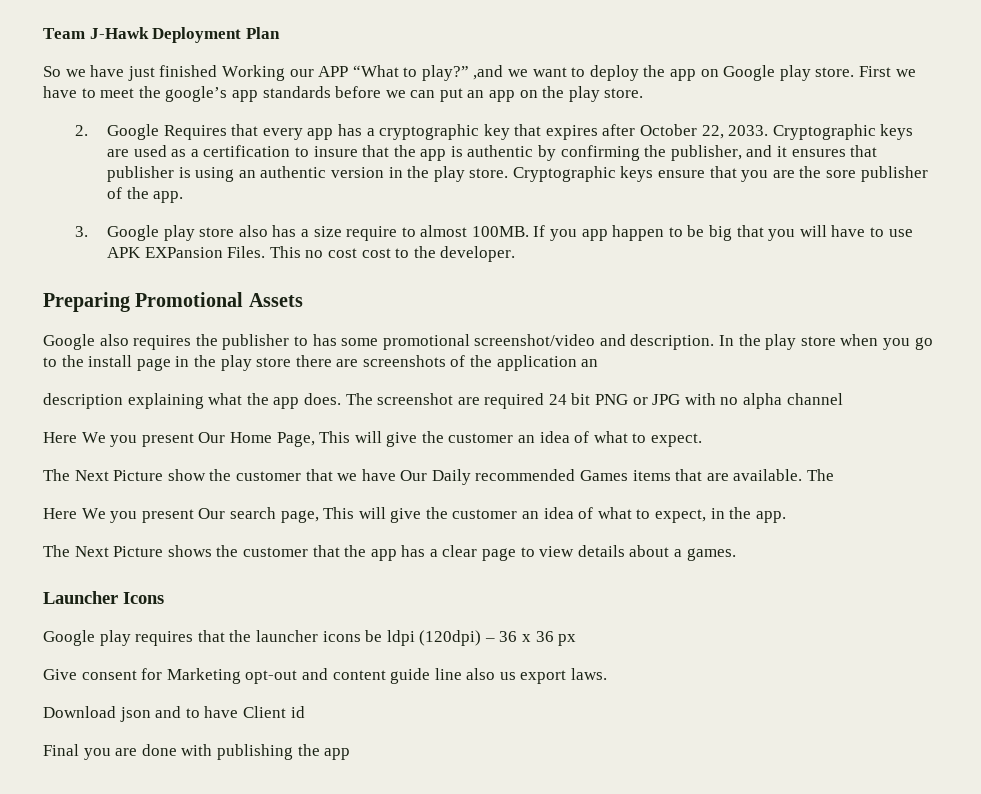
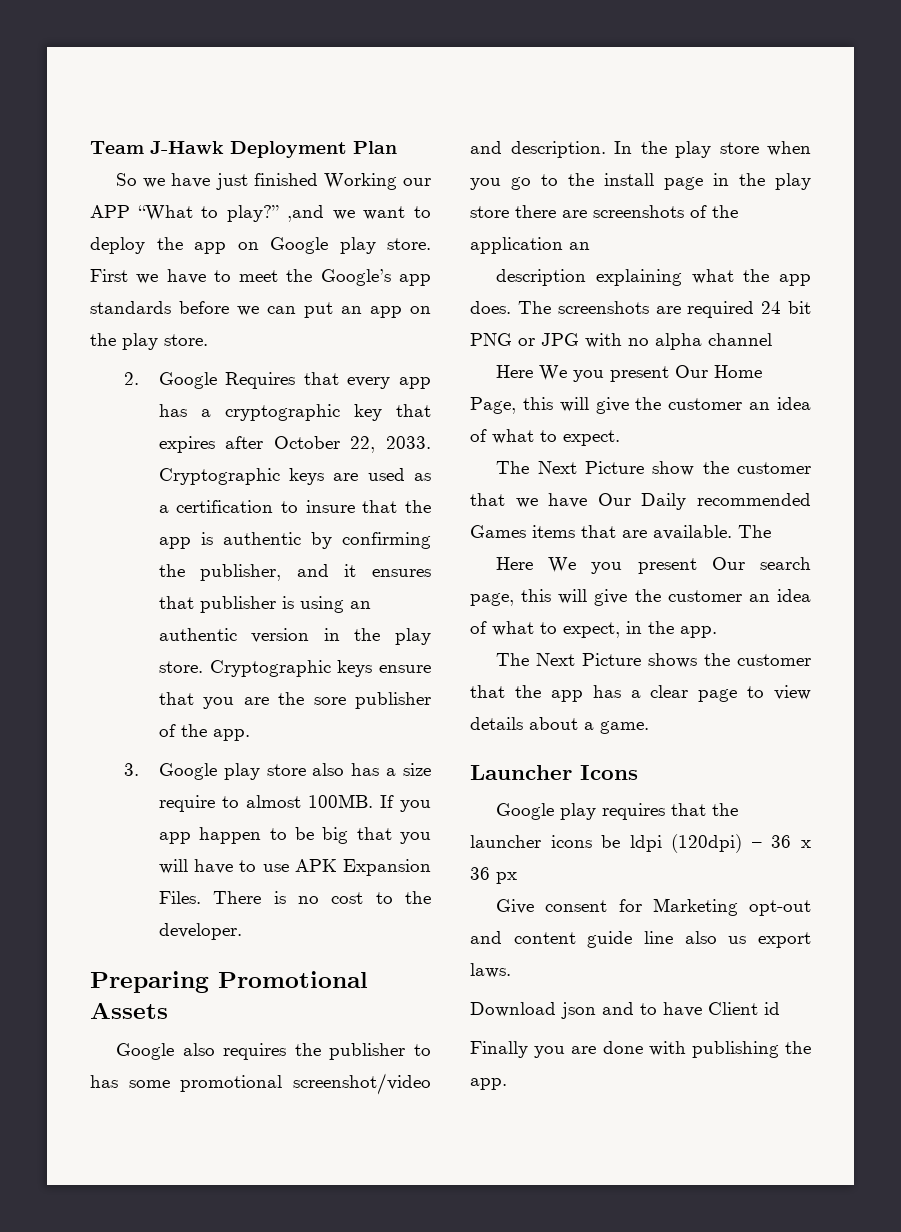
[165,86,228,102] google’s -> [320,269,391,286] Google’s
[144,246,301,258] EXPansion Files. This -> [343,859,432,876] [158,891,286,904] Expansion Files. There is
[361,248,391,258] cost -> (364, 898) none
[377,393,454,405] screenshot -> [557,301,649,314] screenshots
[319,431,351,443] This -> [522,397,553,410] this
[323,507,355,519] This -> [521,589,552,602] this
[686,548,736,561] games. -> [600,721,649,734] game.
[43,744,79,756] Final -> [470,1041,528,1058] Finally
[324,748,351,760] app -> [470,1078,507,1090] app.

